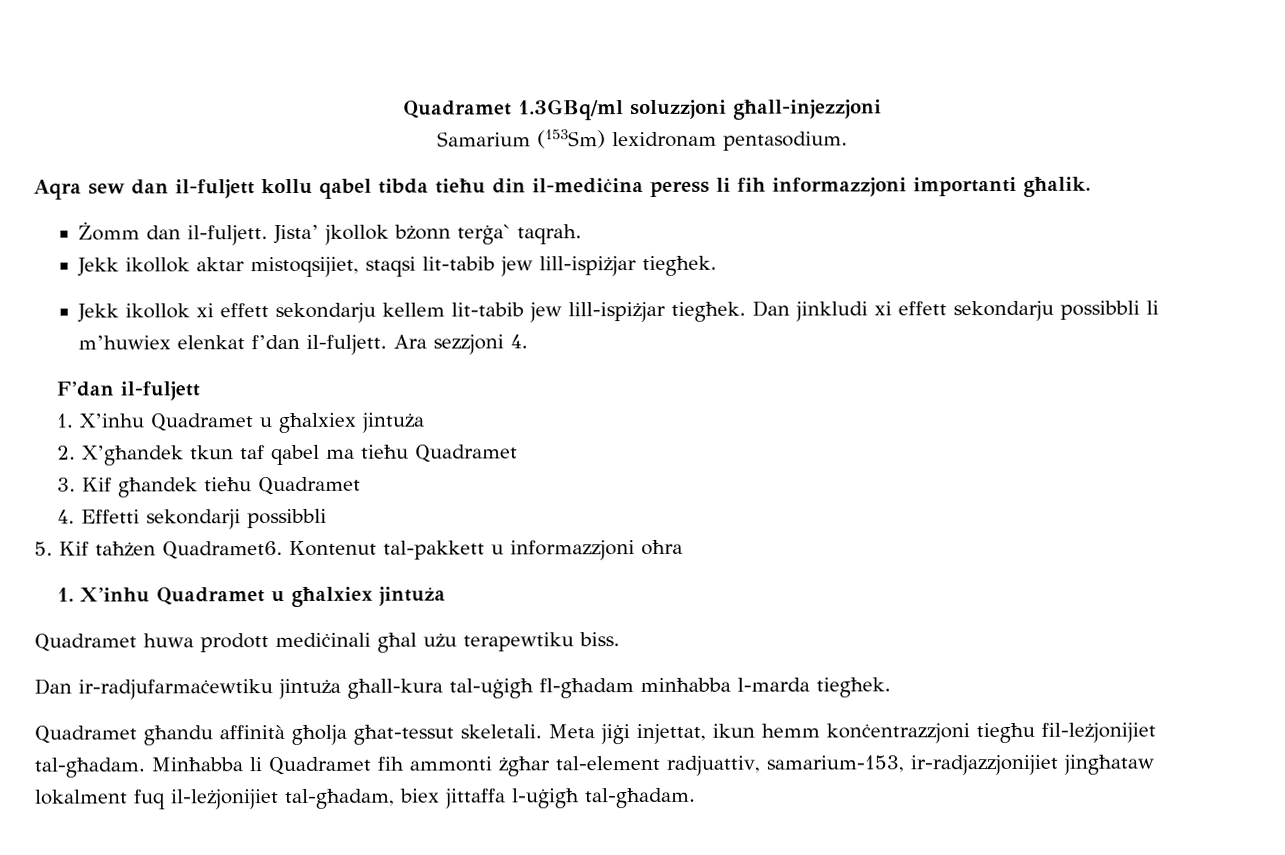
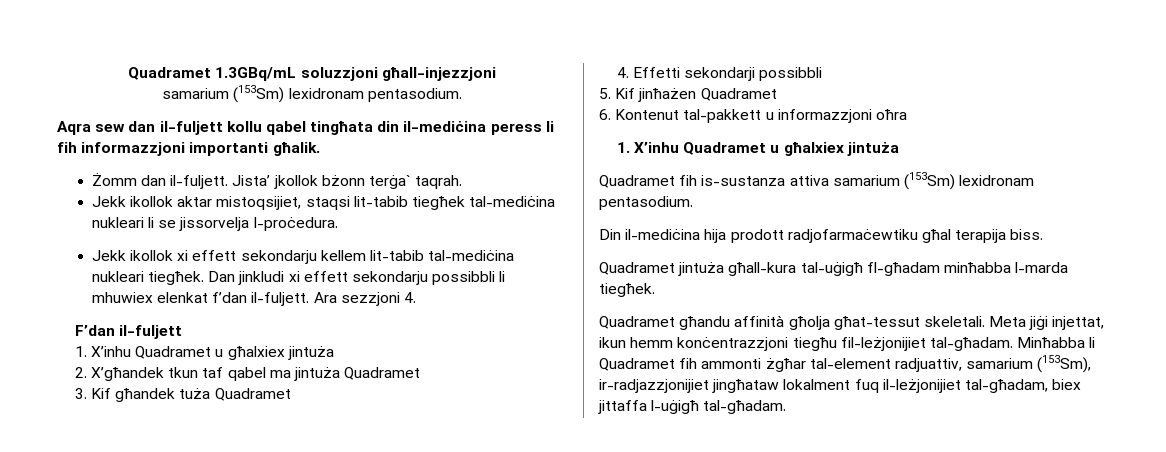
[402,99,624,121] Quadramet 1.3GBq/ml -> [128,67,297,81] Quadramet 1.3GBq/mL
[436,131,531,147] Samarium -> [162,88,230,99] samarium
[378,178,486,194] tibda tieħu -> [310,121,374,135] tingħata
[500,255,718,277] jew lill-ispiżjar tiegħek. -> [411,196,556,210] [91,217,338,231] tiegħek tal-mediċina nukleari li se jissorvelja l-proċedura.
[529,301,667,323] jew lill-ispiżjar -> [428,250,515,261] [91,271,144,282] tal-mediċina nukleari
[78,335,172,350] m’huwiex -> [91,292,153,303] mhuwiex
[360,444,409,459] tieħu -> [293,367,340,381] jintuża
[203,477,252,492] tieħu -> [179,388,211,399] tuża
[95,541,283,560] taħżen Quadramet6. -> [638,88,777,102] [599,109,611,120] jinħażen Quadramet // 6.
[143,632,574,653] huwa prodott mediċinali għal użu terapewtiku -> [679,172,1035,190] [599,196,693,210] [599,229,1007,243] fih is-sustanza attiva samarium (153Sm) lexidronam pentasodium. // Din il-mediċina hija prodott radjofarmaċewtiku għal terapija
[34,678,273,700] Dan ir-radjufarmaċewtiku -> [599,262,675,275] Quadramet
[765,755,904,773] samarium-153, -> [966,355,1092,373] samarium (153Sm),

